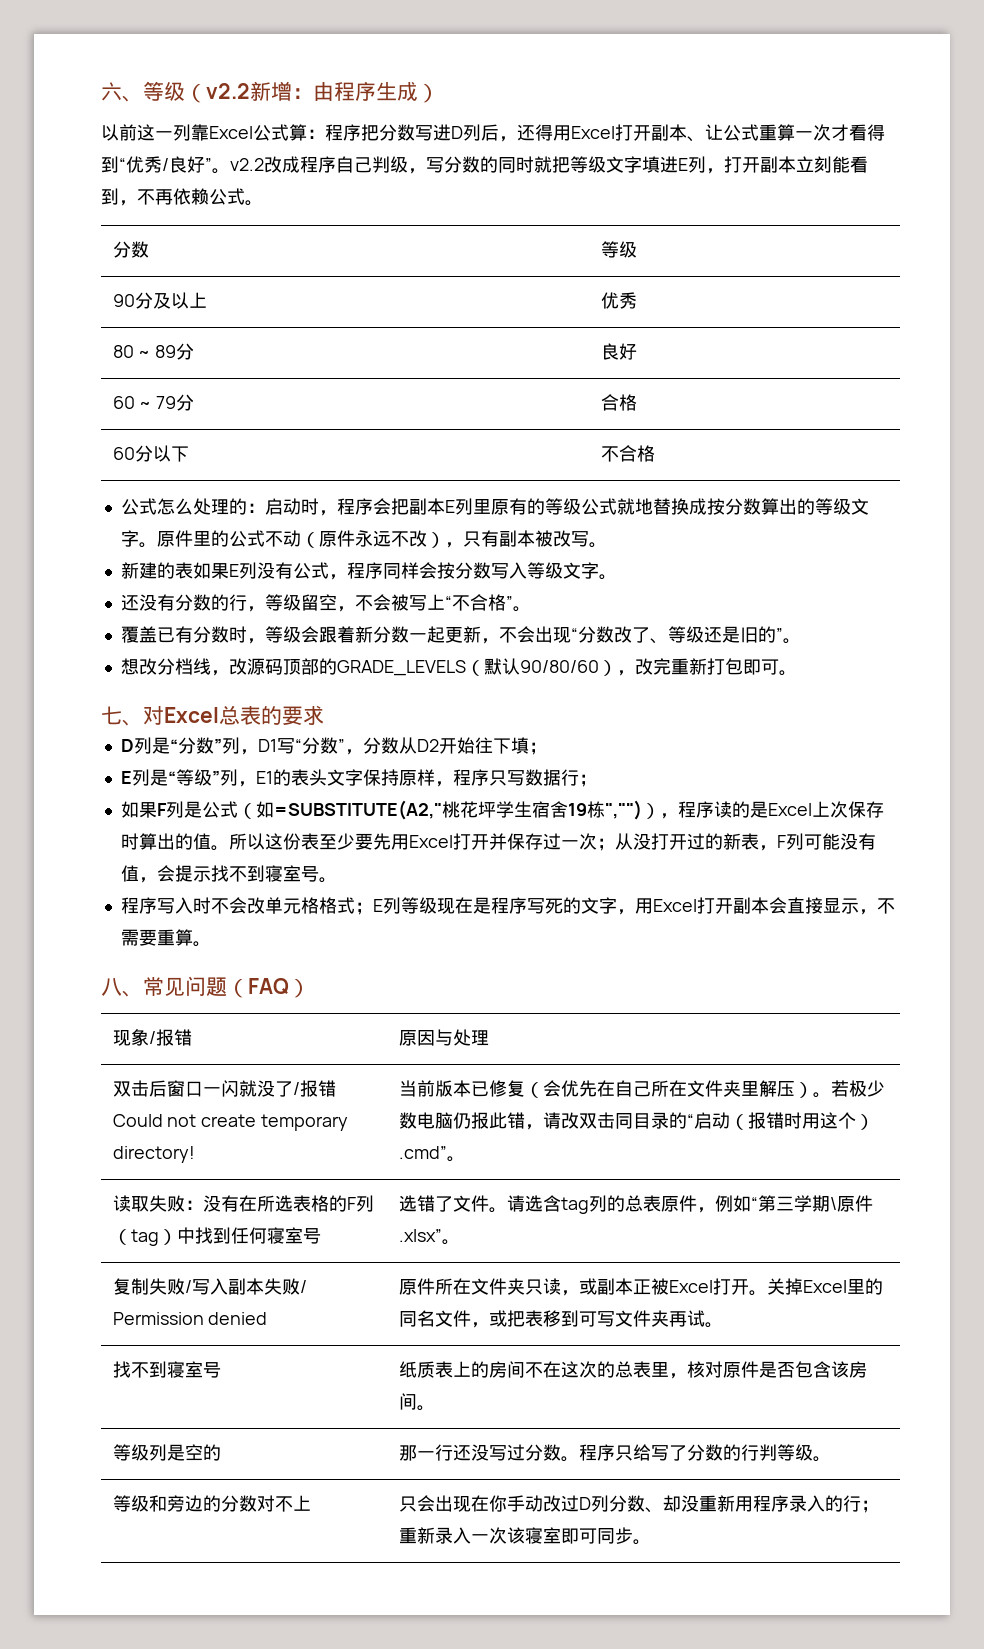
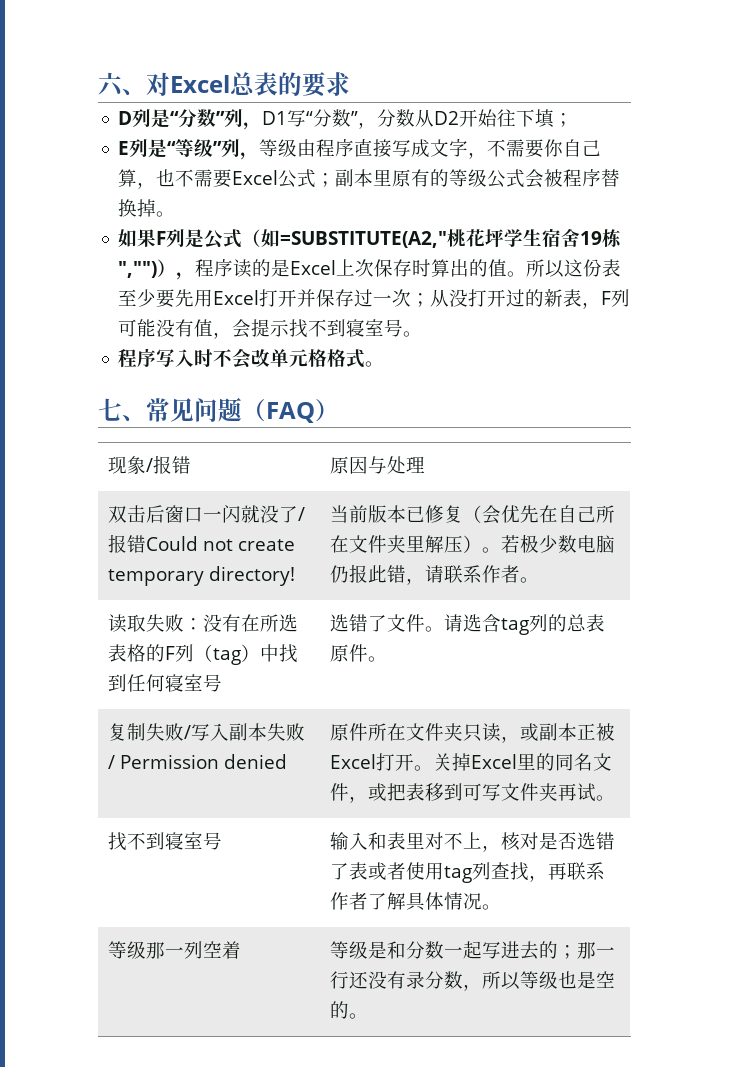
[143,81,439,103] [101,124,885,142] [101,156,868,174] [101,188,263,206] [112,241,149,258] [600,241,637,258] [112,292,207,309] [600,292,637,309] [112,343,195,360] [600,343,637,360] [112,394,195,411] [600,394,637,411] [112,445,189,462] [600,445,655,462] [120,498,869,516] [120,530,607,548] [120,562,617,580] [120,594,531,612] [120,626,801,644] [120,658,797,676] [101,706,143,726] 等级（v2.2新增：由程序生成） // 以前这一列靠Excel公式算：程序把分数写进D列后，还得用Excel打开副本、让公式重算一次才看得到“优秀/良好”。v2.2改成程序自己判级，写分数的同时就把等级文字填进E列，打开副本立刻能看到，不再依赖公式。 // 分数 | 等级 // 90分及以上 | 优秀 // 80 ~ 89分 | 良好 // 60 ~ 79分 | 合格 // 60分以下 | 不合格 // 公式怎么处理的：启动时，程序会把副本E列里原有的等级公式就地替换成按分数算出的等级文字。原件里的公式不动（原件永远不改），只有副本被改写。 // 新建的表如果E列没有公式，程序同样会按分数写入等级文字。 // 还没有分数的行，等级留空，不会被写上“不合格”。 // 覆盖已有分数时，等级会跟着新分数一起更新，不会出现“分数改了、等级还是旧的”。 // 想改分档线，改源码顶部的GRADE_LEVELS（默认90/80/60），改完重新打包即可。 // 七、 -> (146, 92) none
[255,769,597,787] E1的表头文字保持原样，程序只写数据行； -> [259,138,602,159] [118,169,621,189] [118,199,176,217] 等级由程序直接写成文字，不需要你自己算，也不需要Excel公式；副本里原有的等级公式会被程序替换掉。
[354,897,895,915] [120,929,211,947] [101,977,122,996] ；E列等级现在是程序写死的文字，用Excel打开副本会直接显示，不需要重算。 // 八 -> [365,361,385,367] [98,398,122,421] 。 // 七
[560,1112,874,1130] [398,1146,447,1159] 改双击同目录的“启动（报错时用这个）.cmd” -> [443,565,520,583] 联系作者
[696,1195,873,1213] [398,1229,442,1242] ，例如“第三学期\原件.xlsx” -> (368, 653) none
[398,1361,867,1379] [398,1393,435,1411] [112,1444,221,1461] 纸质表上的房间不在这次的总表里，核对原件是否包含该房间。 // 等级列是空的 | -> [329,832,615,852] [329,862,605,883] [329,892,501,911] [107,941,241,959] [329,941,577,960] 输入和表里对不上，核对是否选错了表或者使用tag列查找，再联系作者了解具体情况。 // 等级那一列空着 | 等级是和分数一起写进去的；
[488,1444,831,1462] [112,1495,311,1512] [398,1495,879,1513] [398,1527,633,1544] 写过分数。程序只给写了分数的行判等级。 // 等级和旁边的分数对不上 | 只会出现在你手动改过D列分数、却没重新用程序录入的行；重新录入一次该寝室即可同步 -> [386,971,615,991] [329,1001,349,1019] 有录分数，所以等级也是空的

